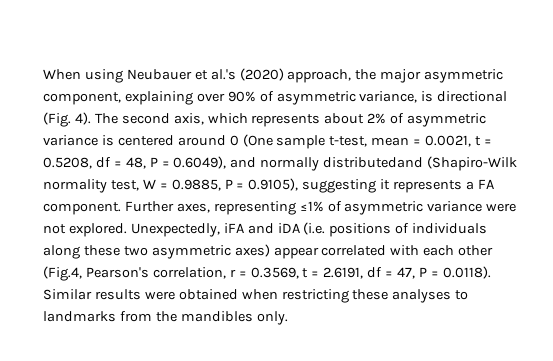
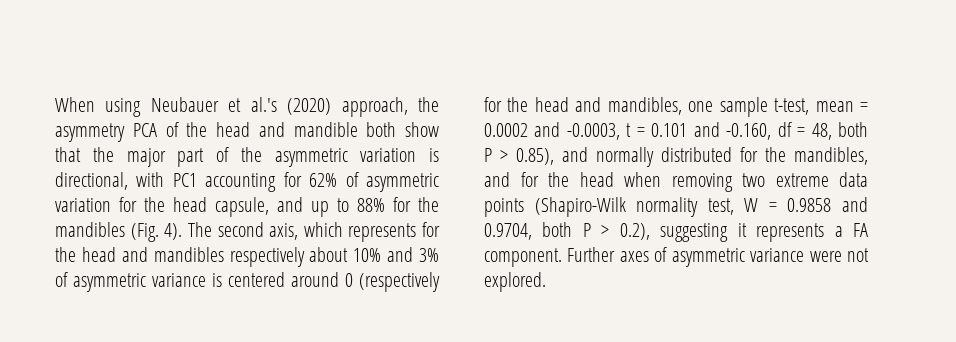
[380,69,504,83] [43,91,508,105] major asymmetric component, explaining over 90% of asymmetric variance, is directional -> [55,122,439,142] [55,147,439,167] [55,172,439,192] [55,197,439,217] [55,222,125,237] asymmetry PCA of the head and mandible both show that the major part of the asymmetric variation is directional, with PC1 accounting for 62% of asymmetric variation for the head capsule, and up to 88% for the mandibles
[324,113,387,124] about 2% -> [422,222,440,237] [55,247,439,267] for the head and mandibles respectively about 10% and 3%
[242,134,492,149] [43,156,424,171] (One sample t-test, mean = 0.0021, t = 0.5208, df = 48, P = 0.6049), and normally distributedand -> [359,272,440,292] [484,97,868,117] [484,122,868,140] [484,147,868,167] [484,172,868,192] [484,198,524,217] (respectively for the head and mandibles, one sample t-test, mean = 0.0002 and -0.0003, t = 0.101 and -0.160, df = 48, both P > 0.85), and normally distributed for the mandibles, and for the head when removing two extreme data points
[171,178,299,191] 0.9885, P = 0.9105), -> [787,197,868,212] [484,222,650,240] 0.9858 and 0.9704, both P > 0.2),
[176,201,324,215] axes, representing ≤1% -> [619,251,649,262] axes
[130,222,488,237] [43,244,494,259] [43,266,491,281] [43,289,469,303] [43,311,288,325] Unexpectedly, iFA and iDA (i.e. positions of individuals along these two asymmetric axes) appear correlated with each other (Fig.4, Pearson's correlation, r = 0.3569, t = 2.6191, df = 47, P = 0.0118). Similar results were obtained when restricting these analyses to landmarks from the mandibles only. -> (546, 282) none

